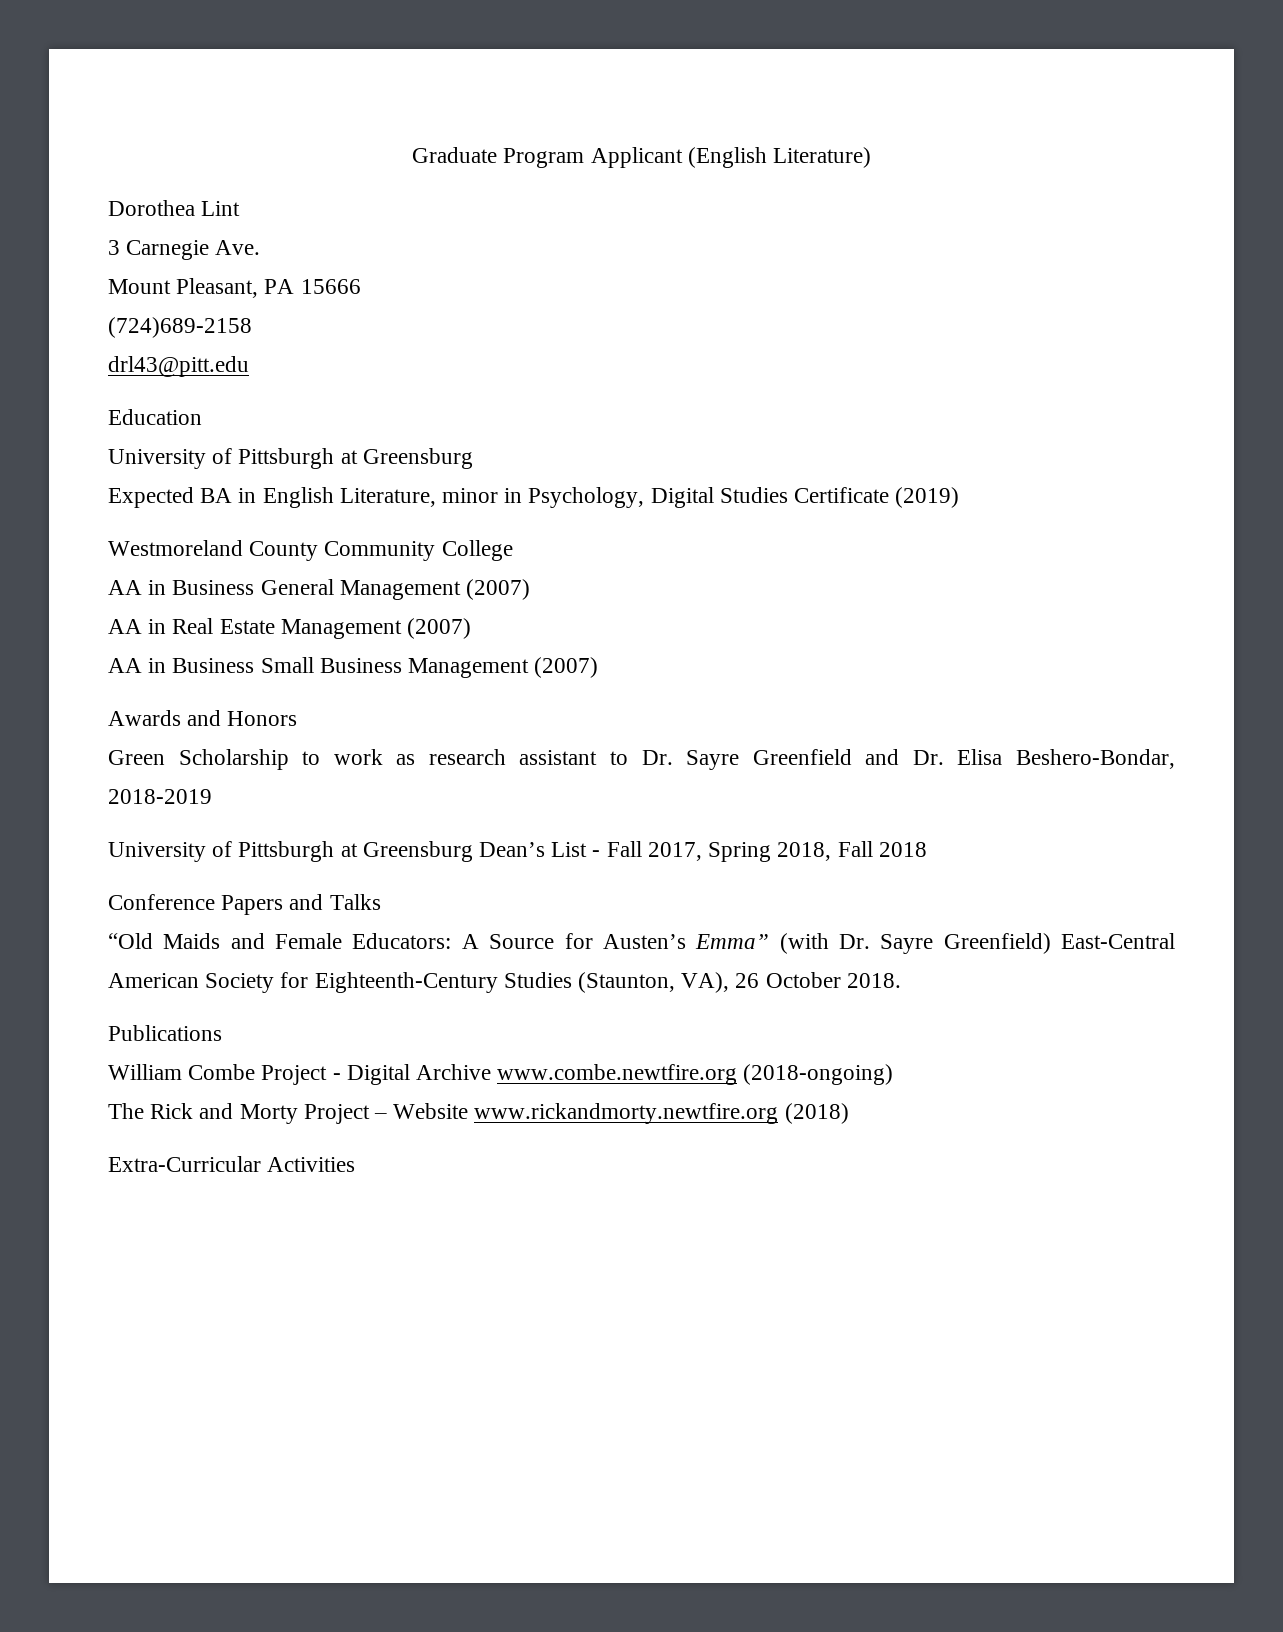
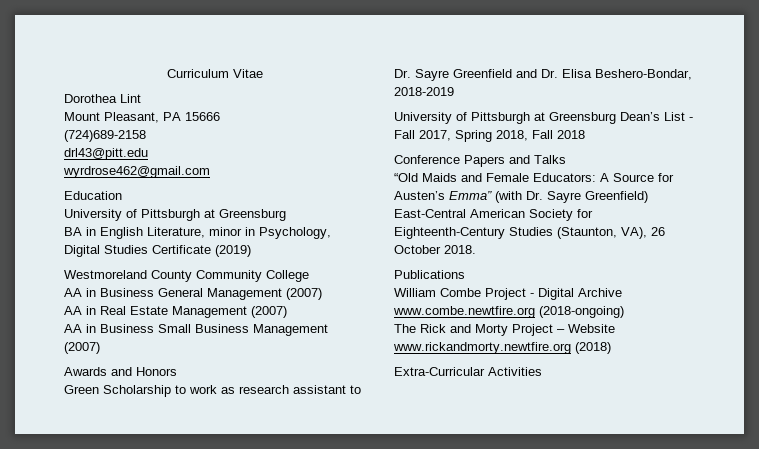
[412,147,871,168] Graduate Program Applicant (English Literature) -> [166,69,263,78] Curriculum Vitae
[108,240,261,260] // 3 Carnegie Ave. -> (141, 98) none
(249, 366) none -> [63,166,210,178] // wyrdrose462@gmail.com
[108,487,194,508] Expected -> (286, 215) none

